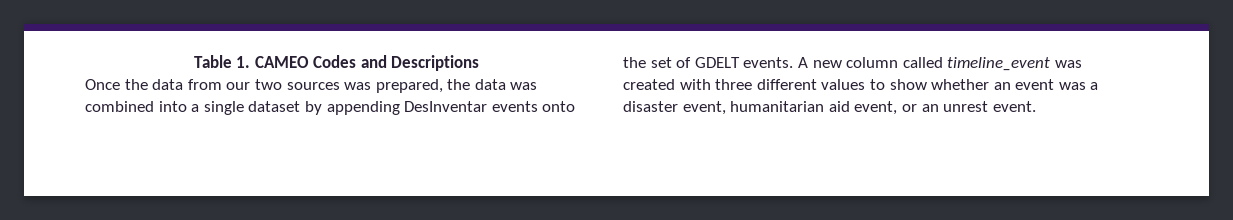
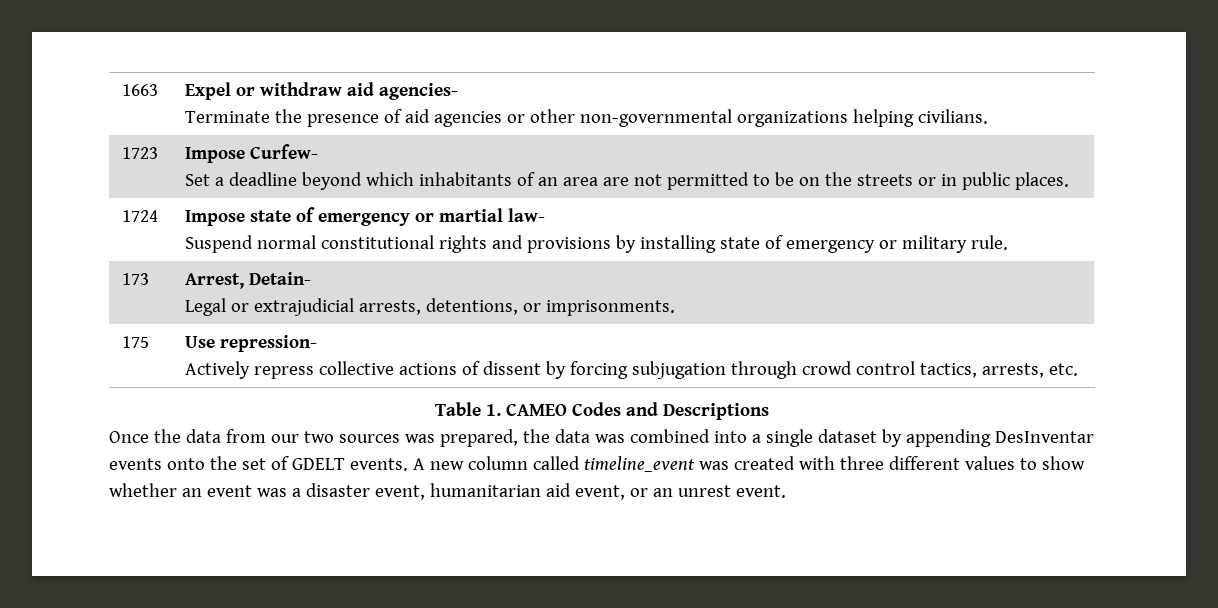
(193, 61) none -> [122,84,159,96] [185,82,459,100] [185,109,989,127] [122,147,159,159] [185,144,319,163] [185,172,1070,190] [122,210,159,222] [185,207,546,226] [185,235,1009,253] [122,273,150,285] [185,272,312,289] [185,298,676,316] [122,336,150,348] [185,335,318,352] [185,361,1079,379] 1663 | Expel or withdraw aid agencies- // Terminate the presence of aid agencies or other non-governmental organizations helping civilians. // 1723 | Impose Curfew- // Set a deadline beyond which inhabitants of an area are not permitted to be on the streets or in public places. // 1724 | Impose state of emergency or martial law- // Suspend normal constitutional rights and provisions by installing state of emergency or military rule. // 173 | Arrest, Detain- // Legal or extrajudicial arrests, detentions, or imprisonments. // 175 | Use repression- // Actively repress collective actions of dissent by forcing subjugation through crowd control tactics, arrests, etc. //

